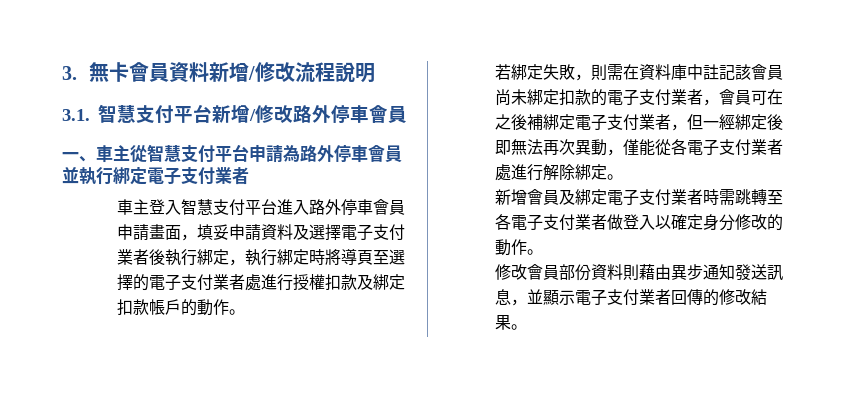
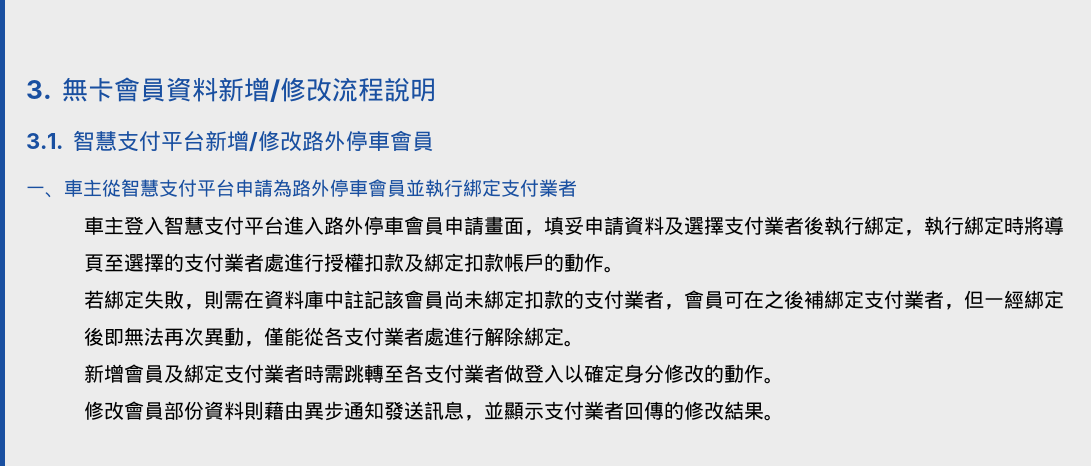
[147,167,181,185] 電子 -> (501, 188) none
[340,224,373,241] 電子 -> (724, 225) none
[148,274,181,291] 電子 -> (184, 262) none
[606,89,639,106] 電子 -> (584, 299) none
[574,114,607,131] 電子 -> (864, 299) none
[686,139,719,156] 電子 -> (344, 336) none
[606,189,639,206] 電子 -> (224, 373) none
[510,214,543,231] 電子 -> (424, 373) none
[574,289,607,306] 電子 -> (544, 411) none

